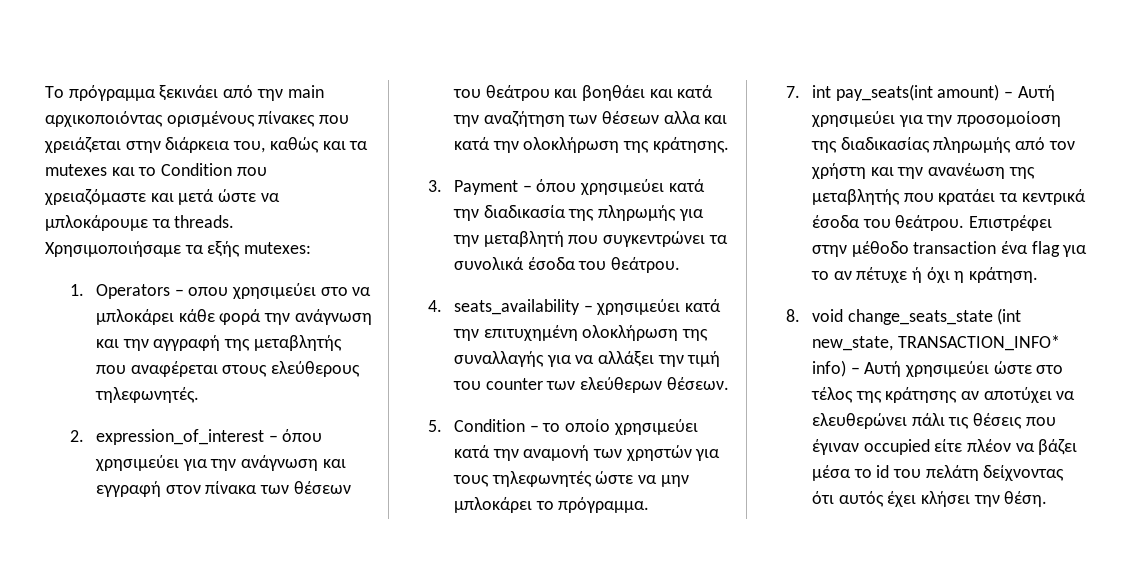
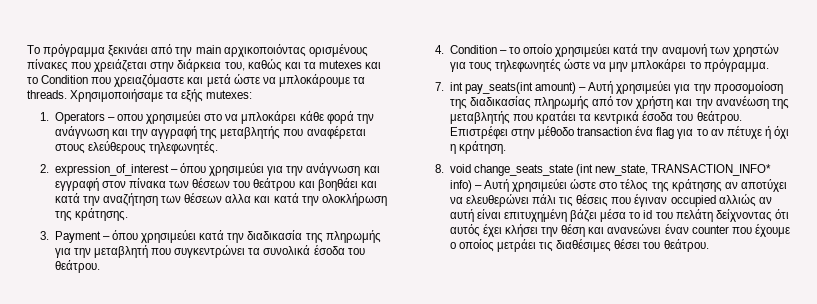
[453,299,721,315] [452,325,708,341] [453,351,721,367] [452,377,729,393] [428,420,443,432] seats_availability – χρησιμεύει κατά την επιτυχημένη ολοκλήρωση της συναλλαγής για να αλλάξει την τιμή του counter των ελεύθερων θέσεων. // 5. -> (445, 49) none
[934,439,1035,452] είτε πλέον να -> [718,194,772,207] [449,209,568,222] αλλιώς αν αυτή είναι επιτυχημένη
[1004,491,1048,507] θέση. -> [561,224,790,237] [449,239,709,252] θέση και ανανεώνει έναν counter που έχουμε ο οποίος μετράει τις διαθέσιμες θέσει του θεάτρου.

